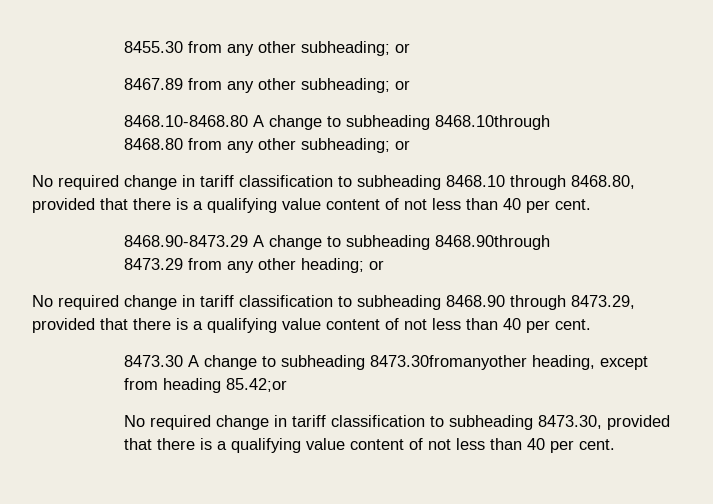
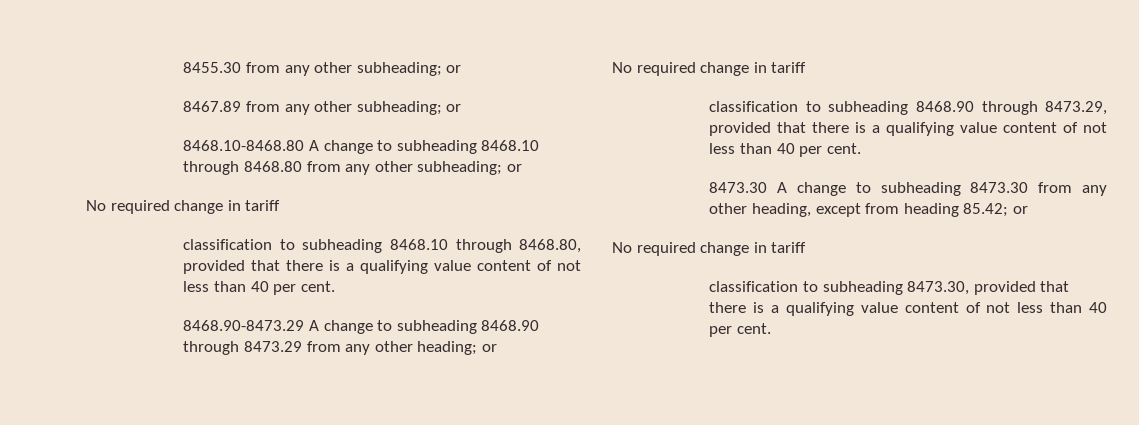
[435,115,551,130] 8468.10through // -> [481,140,540,151] [183,161,240,175] 8468.10 through
(234, 181) none -> (281, 205) //
[435,235,551,250] 8468.90through // -> [481,320,540,331] [183,341,240,355] 8468.90 through
(234, 301) none -> (807, 67) //
[370,355,528,370] 8473.30fromanyother -> [970,182,1107,196] [709,203,748,214] 8473.30 from any other
[226,378,288,392] [124,415,327,430] 85.42;or // No required change in tariff -> [963,203,1029,217] [612,242,807,256] 85.42; or // No required change in tariff //

